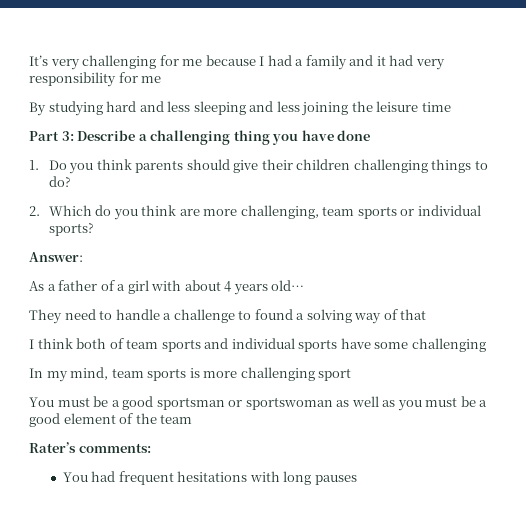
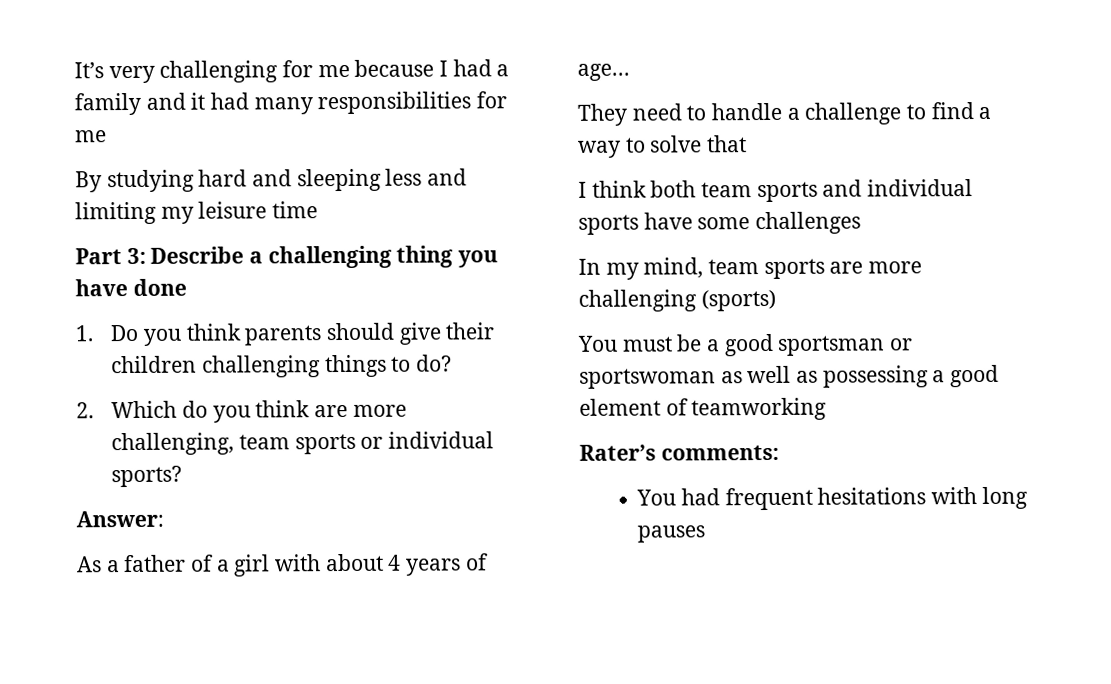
[415,59,445,70] [29,72,116,87] very responsibility -> [253,91,472,115] many responsibilities
[167,101,373,116] less sleeping and less joining the -> [296,168,468,192] [75,201,194,225] sleeping less and limiting my
[271,280,305,291] old… -> [464,553,489,571] [577,63,630,81] of age…
[254,309,398,324] found a solving way of -> [930,102,992,120] [578,135,703,158] find a way to solve
[109,338,124,349] of -> (697, 189) none
[411,338,486,352] challenging -> [755,211,862,235] challenges
[189,368,200,378] is -> [829,261,864,274] are
[318,368,352,381] sport -> [700,289,776,312] (sports)
[397,396,476,411] you must be -> [822,365,929,388] possessing
[135,413,193,424] the team -> [691,397,828,421] teamworking

